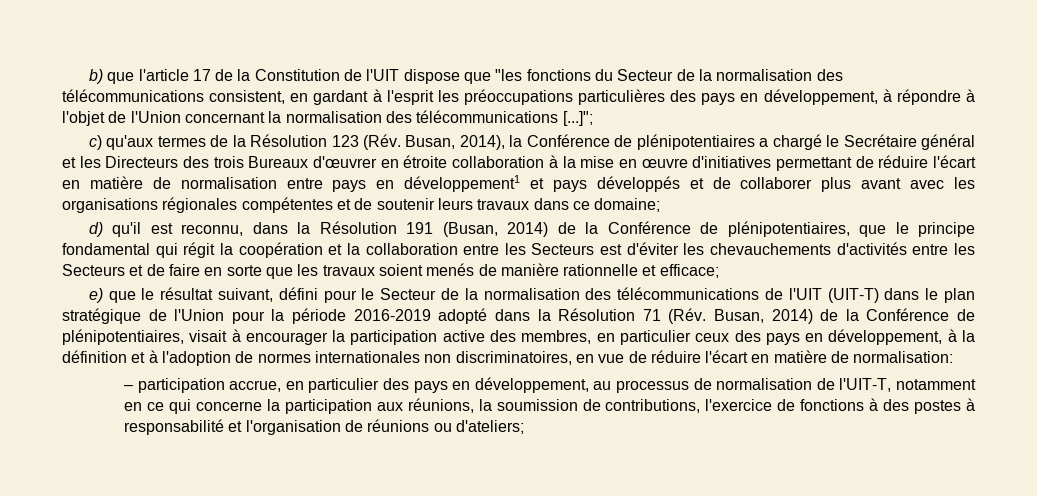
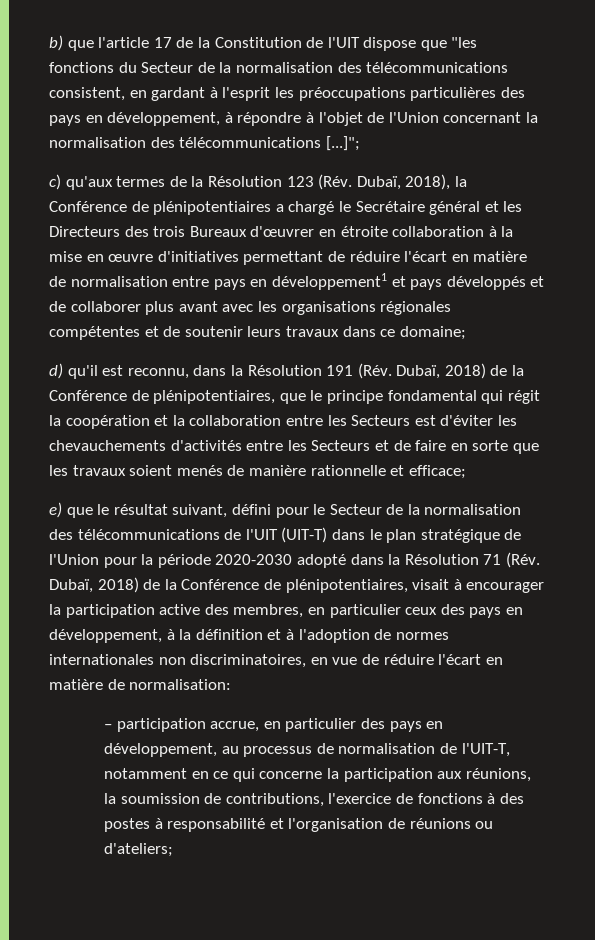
[405,135,505,150] Busan, 2014), -> [356,174,451,190] Dubaï, 2018),
[442,222,549,237] (Busan, 2014) -> [357,363,486,379] (Rév. Dubaï, 2018)
[353,309,431,321] 2016-2019 -> [215,554,293,565] 2020-2030
[713,309,813,324] Busan, 2014) -> [49,577,139,593] Dubaï, 2018)

